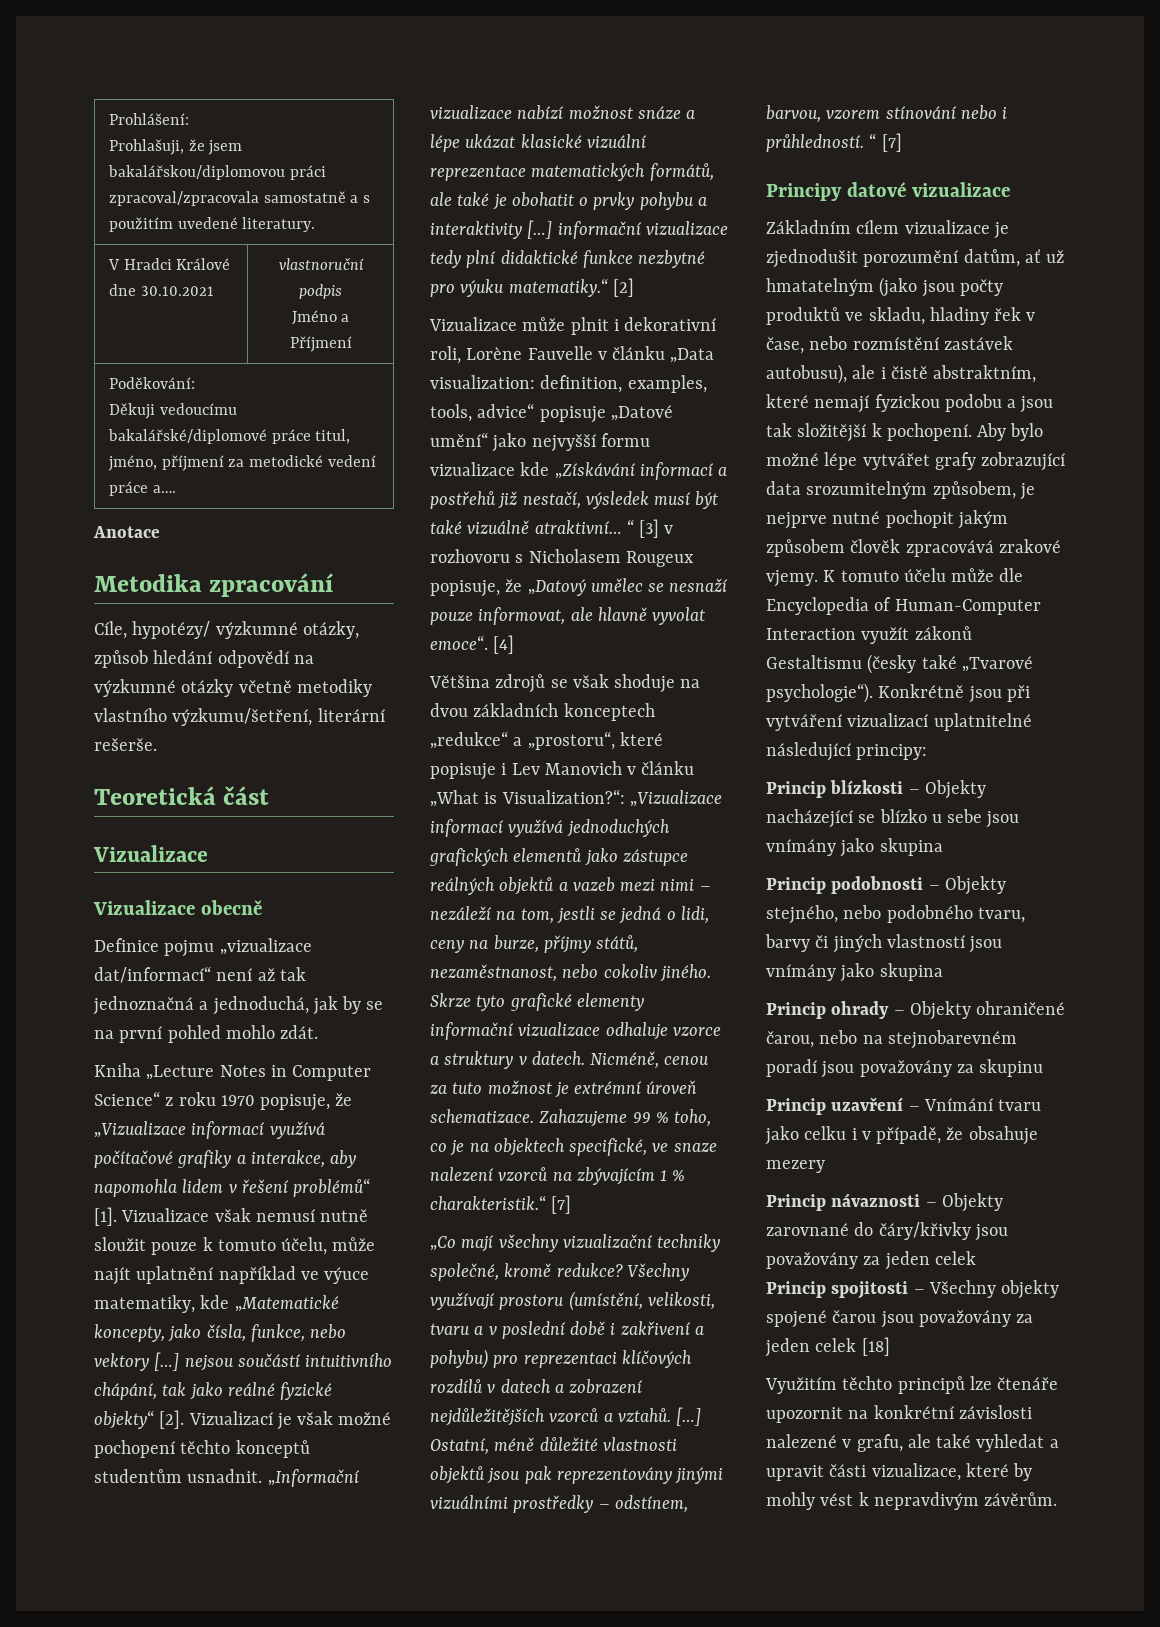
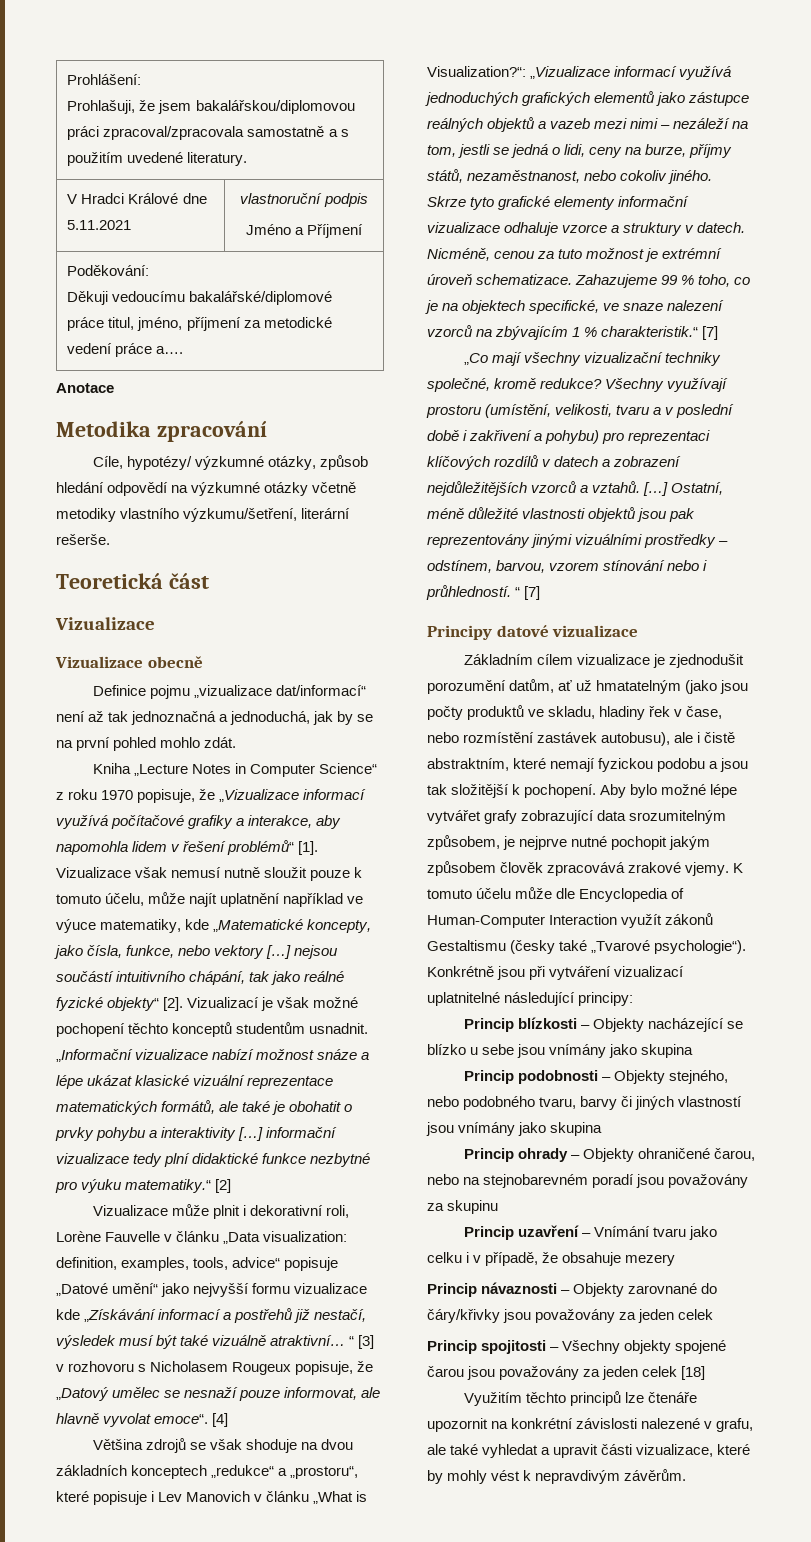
[140,286,214,296] 30.10.2021 -> [67,220,132,230] 5.11.2021

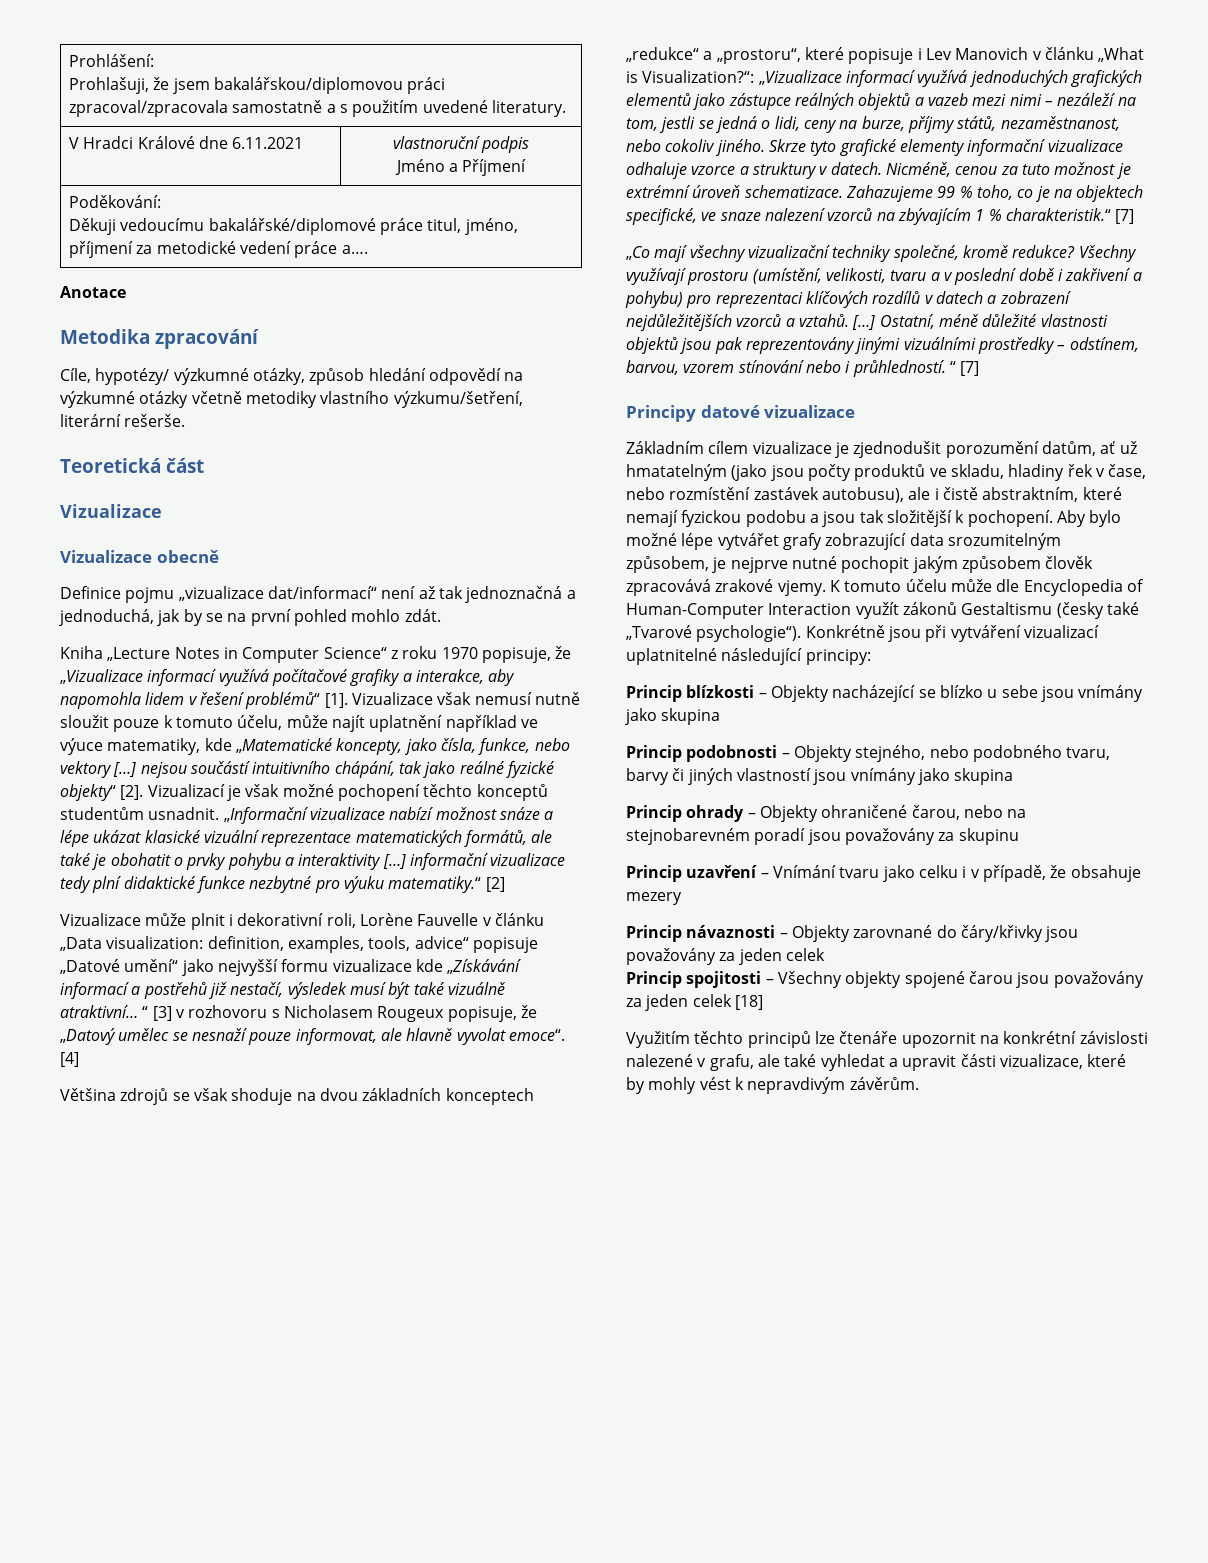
[67,220,132,230] 5.11.2021 -> [232,137,304,149] 6.11.2021

